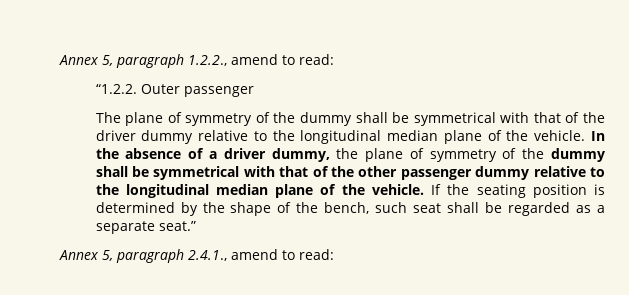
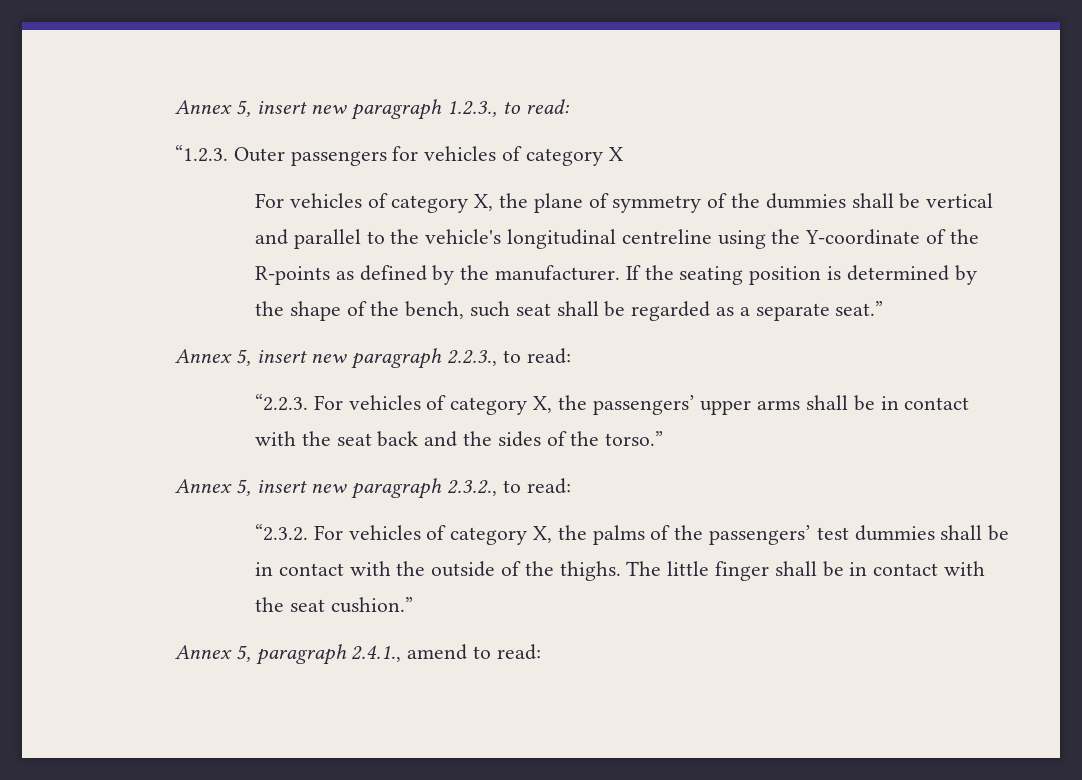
[58,54,334,68] [95,84,254,97] [95,112,605,126] [95,130,605,144] [95,148,330,162] Annex 5, paragraph 1.2.2., amend to read: // “1.2.2. Outer passenger // The plane of symmetry of the dummy shall be symmetrical with that of the driver dummy relative to the longitudinal median plane of the vehicle. In the absence of a driver dummy, -> [174,99,570,120] [174,145,623,166] [254,193,494,213] Annex 5, insert new paragraph 1.2.3., to read: // “1.2.3. Outer passengers for vehicles of category X // For vehicles of category X,
[551,148,606,162] [95,166,605,180] [95,184,424,198] dummy shall be symmetrical with that of the other passenger dummy relative to the longitudinal median plane of the vehicle. -> [765,193,994,209] [254,229,979,249] [254,265,621,285] dummies shall be vertical and parallel to the vehicle's longitudinal centreline using the Y-coordinate of the R-points as defined by the manufacturer.
(196, 226) none -> [174,348,571,369] [254,394,970,415] [254,431,664,447] [174,478,571,499] [254,524,1010,545] [254,561,986,581] [254,597,413,613] // Annex 5, insert new paragraph 2.2.3., to read: // “2.2.3. For vehicles of category X, the passengers’ upper arms shall be in contact with the seat back and the sides of the torso.” // Annex 5, insert new paragraph 2.3.2., to read: // “2.3.2. For vehicles of category X, the palms of the passengers’ test dummies shall be in contact with the outside of the thighs. The little finger shall be in contact with the seat cushion.”

